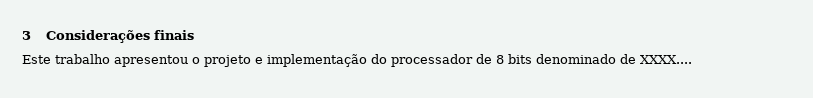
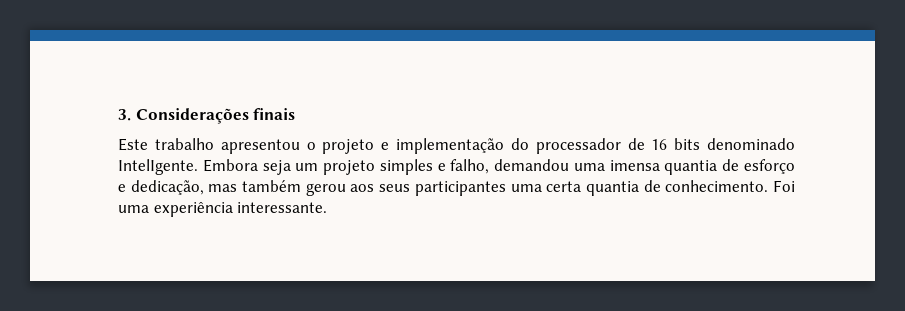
[22,31,31,40] 3 -> [118,109,131,121] 3.
[496,55,504,64] 8 -> [651,139,668,150] 16
[620,54,692,64] de XXXX.... -> [118,159,795,175] [118,180,795,196] [118,202,328,217] IntelIgente. Embora seja um projeto simples e falho, demandou uma imensa quantia de esforço e dedicação, mas também gerou aos seus participantes uma certa quantia de conhecimento. Foi uma experiência interessante.

